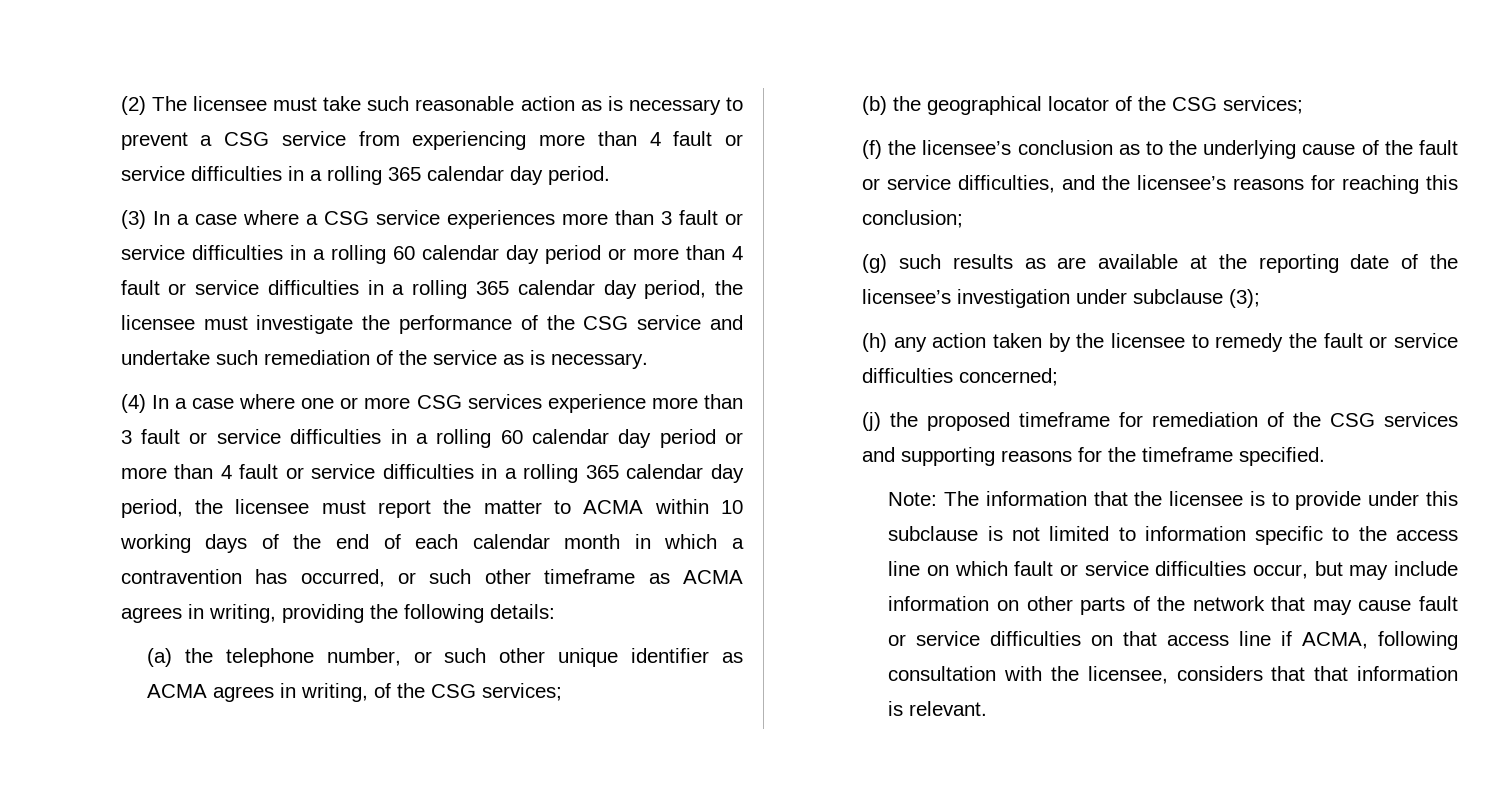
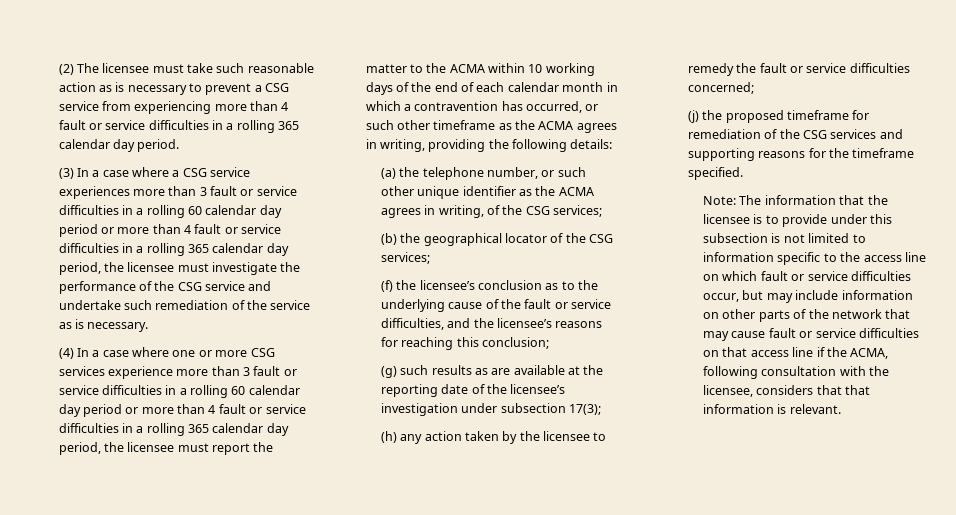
(572, 507) none -> [426,63,447,73] the
(670, 578) none -> [515,120,536,130] the
(743, 657) none -> [535,186,556,196] the
[1133,289,1261,308] subclause (3); -> [500,403,601,415] subsection 17(3);
[888,526,979,541] subclause -> [703,233,769,243] subsection
(1293, 638) none -> [826,347,847,357] the

